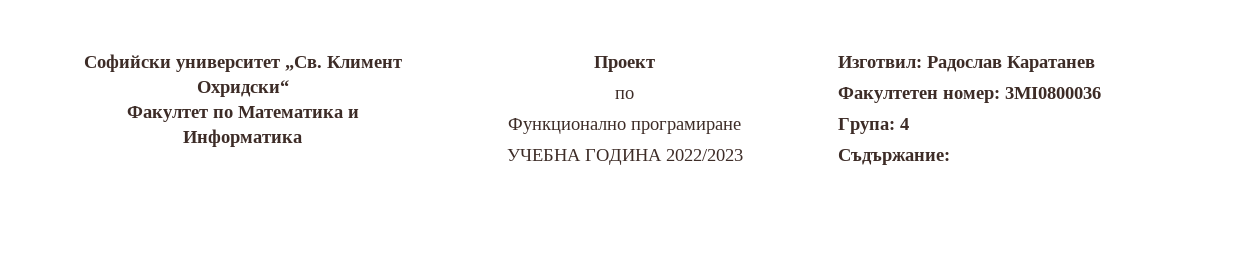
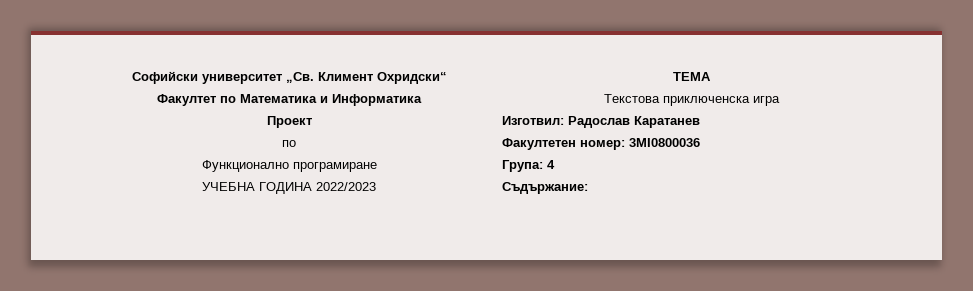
(743, 155) none -> [672,72,711,81] [603,94,780,106] // ТЕМА // Текстова приключенска игра

